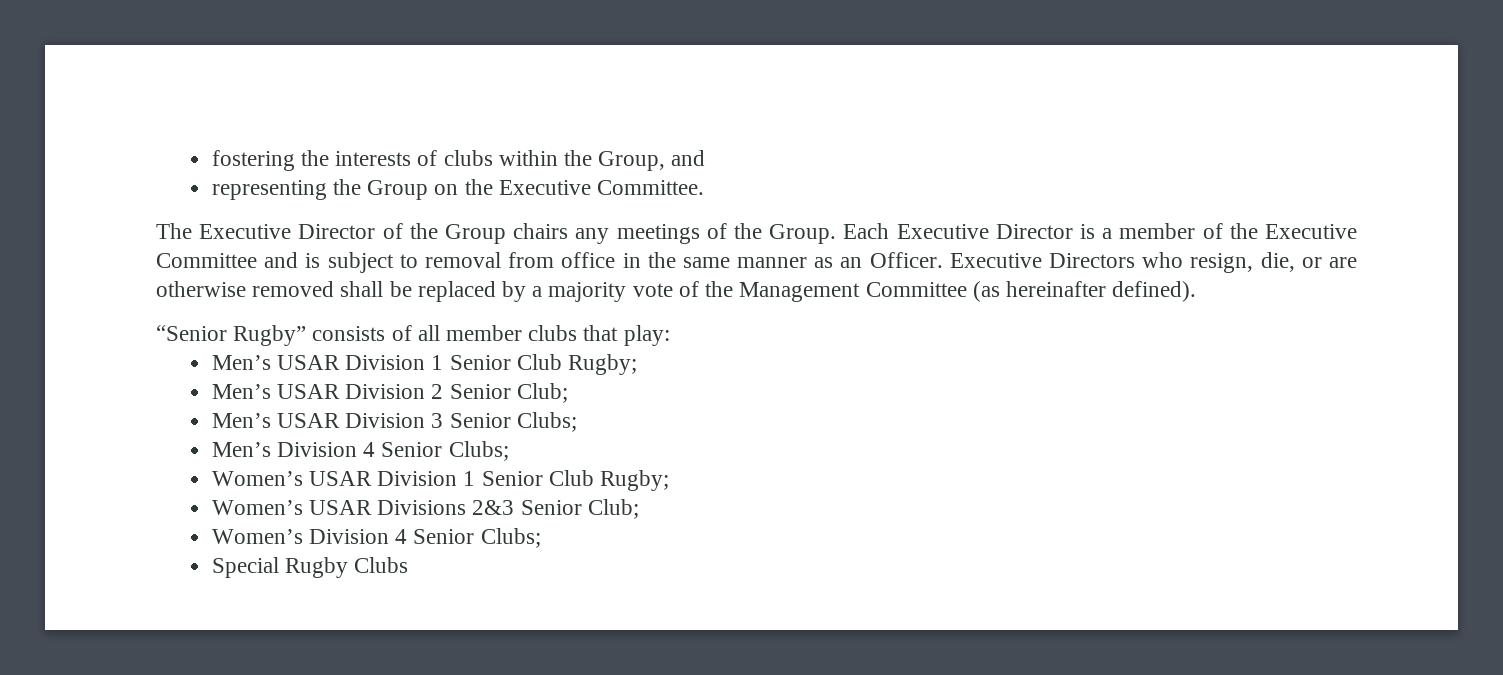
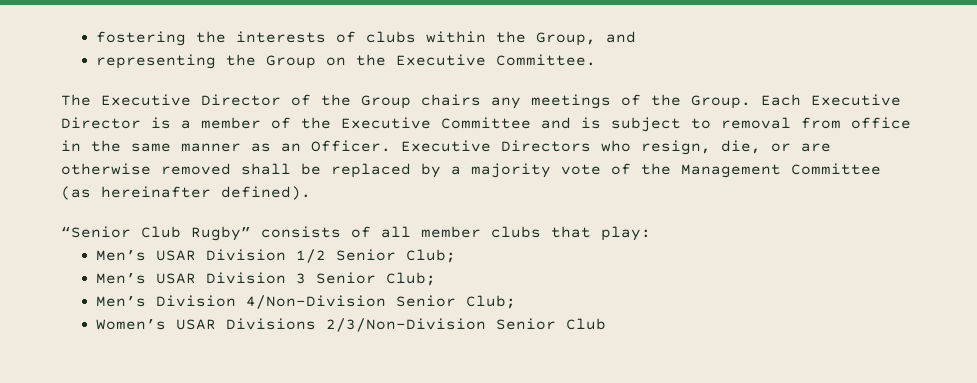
(227, 333) none -> [141,226,181,238] Club
[431,354,637,375] [211,384,444,399] 1 Senior Club Rugby; // Men’s USAR Division 2 -> [296,249,327,263] 1/2
[516,412,577,432] Clubs; -> [386,272,437,286] Club;
[363,441,509,461] [211,470,669,491] [211,499,639,519] [211,528,541,548] [211,557,409,578] 4 Senior Clubs; // Women’s USAR Division 1 Senior Club Rugby; // Women’s USAR Divisions 2&3 Senior Club; // Women’s Division 4 Senior Clubs; // Special Rugby Clubs -> [246,295,517,309] [96,318,607,332] 4/Non-Division Senior Club; // Women’s USAR Divisions 2/3/Non-Division Senior Club

